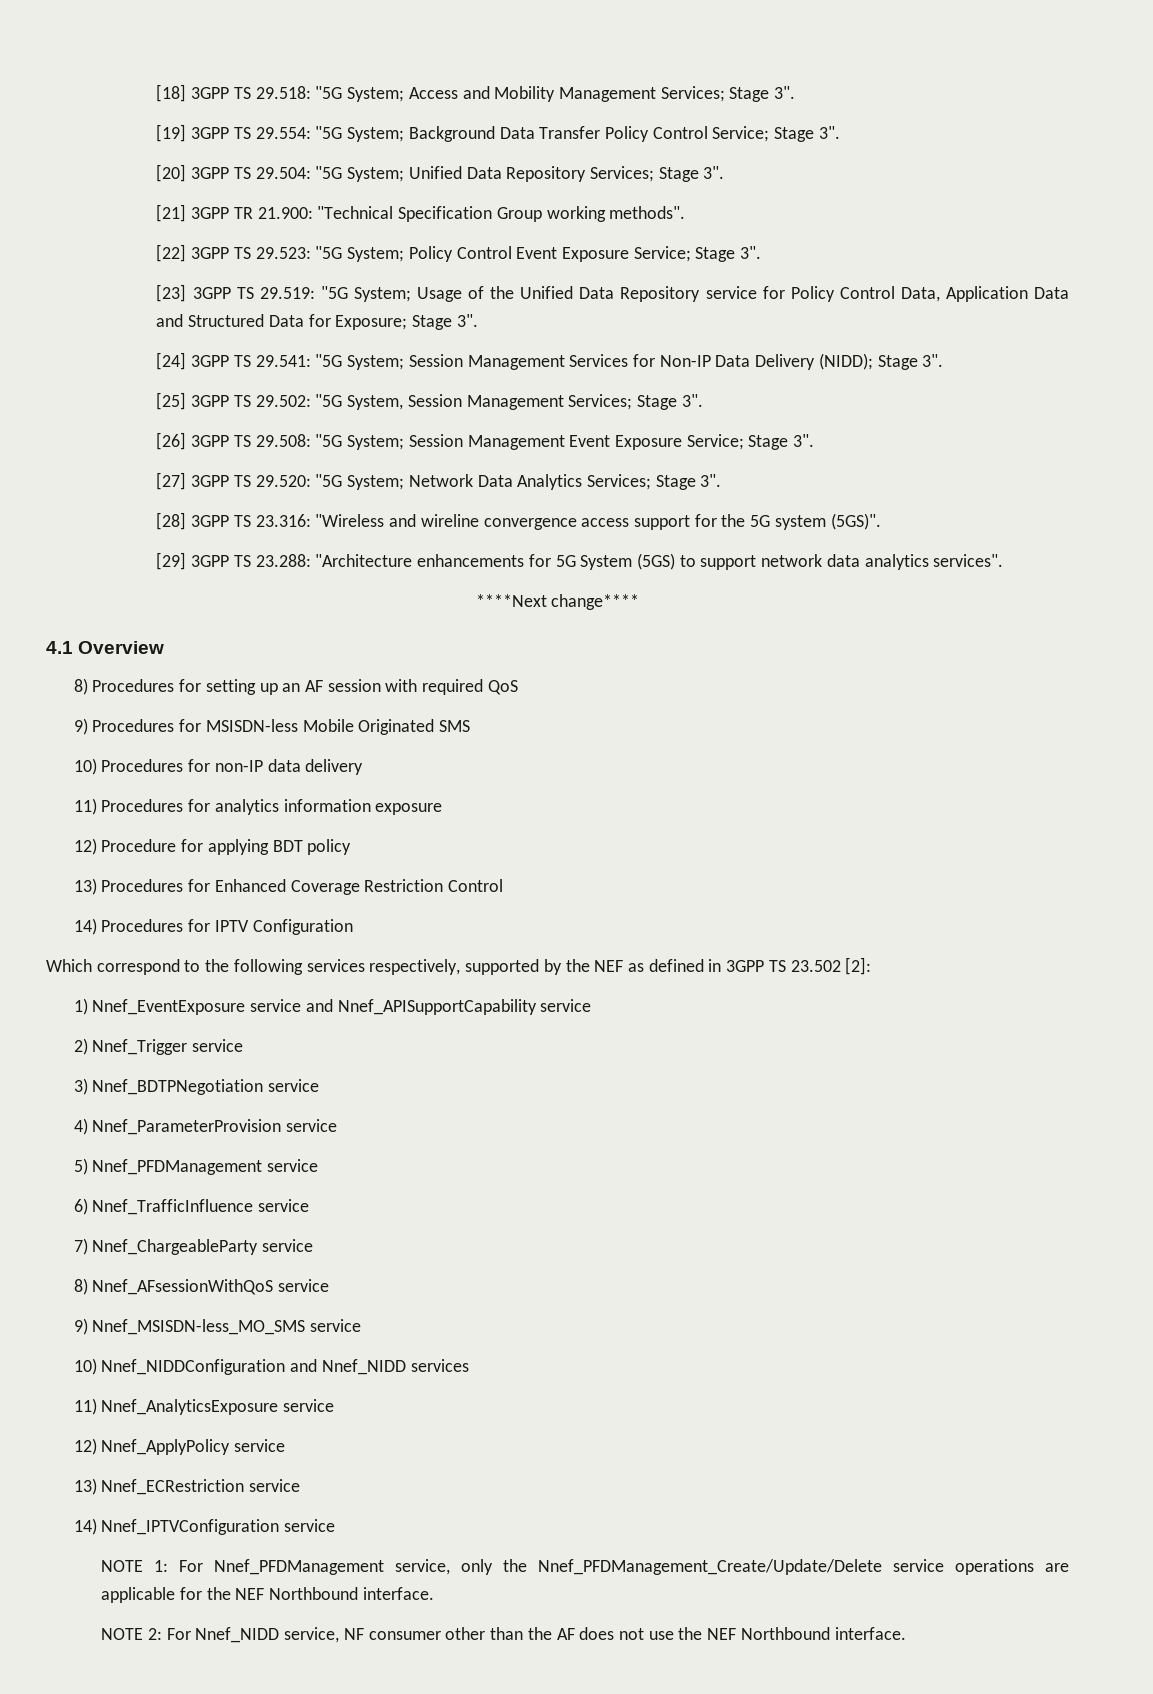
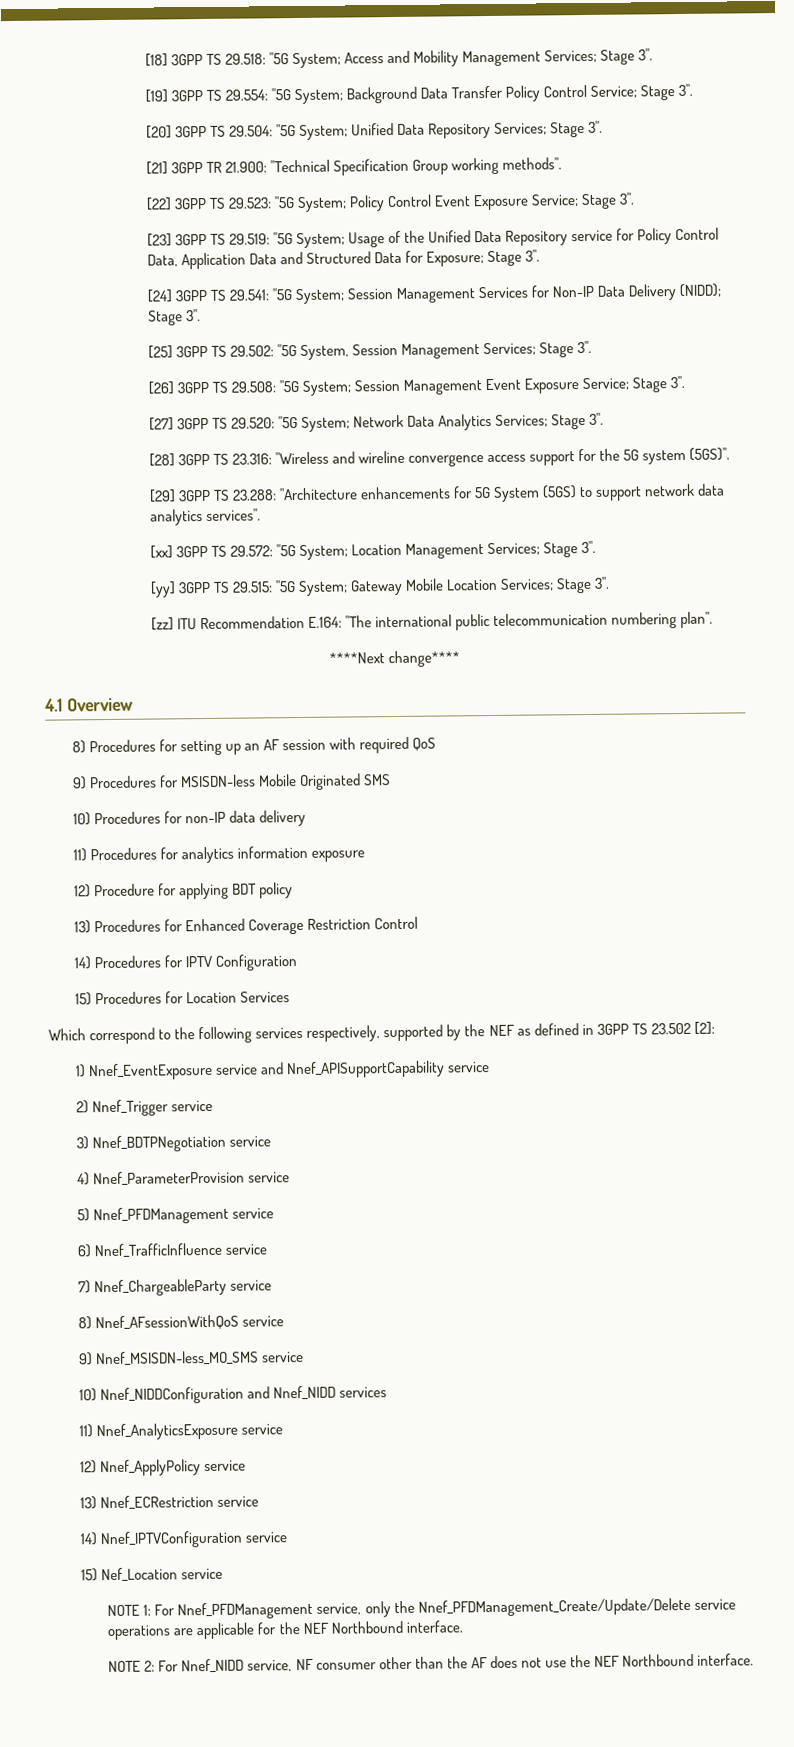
(1004, 560) none -> [149,540,597,561] [149,576,611,598] [150,611,714,631] // [xx] 3GPP TS 29.572: "5G System; Location Management Services; Stage 3". // [yy] 3GPP TS 29.515: "5G System; Gateway Mobile Location Services; Stage 3". // [zz] ITU Recommendation E.164: "The international public telecommunication numbering plan".
(353, 927) none -> [74,991,290,1006] // 15) Procedures for Location Services
(336, 1525) none -> [80,1567,223,1583] // 15) Nef_Location service

